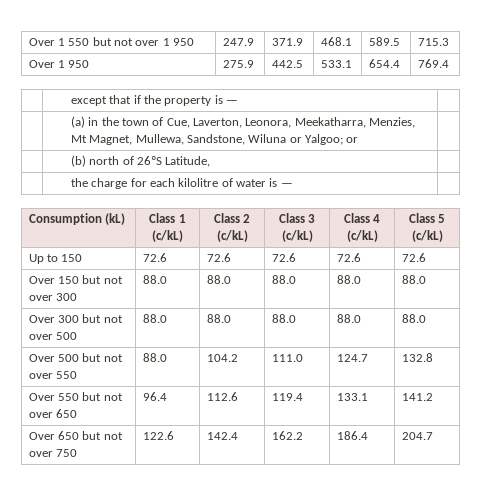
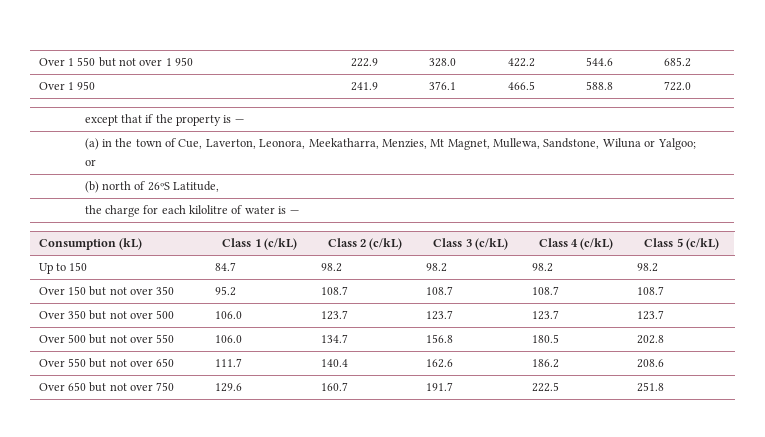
[222,38,254,46] [271,38,303,46] [320,37,352,46] [368,37,400,46] [417,38,449,46] [28,60,90,68] [222,60,254,68] [271,60,303,68] [320,60,352,68] [368,59,400,68] [417,59,449,68] 247.9 | 371.9 | 468.1 | 589.5 | 715.3 // Over 1 950 | 275.9 | 442.5 | 533.1 | 654.4 | 769.4 -> [350,58,378,67] [428,58,456,67] [507,58,535,67] [585,57,613,66] [663,57,691,67] [38,81,96,90] [350,82,378,91] [428,81,456,90] [507,81,535,90] [585,81,613,90] [663,81,691,91] 222.9 | 328.0 | 422.2 | 544.6 | 685.2 // Over 1 950 | 241.9 | 376.1 | 466.5 | 588.8 | 722.0
[142,253,167,262] [206,253,231,262] [271,253,296,262] [336,253,361,262] [401,253,426,262] 72.6 | 72.6 | 72.6 | 72.6 | 72.6 -> [214,262,236,271] [320,263,342,272] [425,263,447,272] [531,263,553,272] [636,263,658,272] 84.7 | 98.2 | 98.2 | 98.2 | 98.2
[55,293,77,301] [142,275,167,284] [206,275,231,284] [271,275,296,284] [336,275,361,284] [401,275,426,284] [28,315,79,323] 300 | 88.0 | 88.0 | 88.0 | 88.0 | 88.0 // Over 300 -> [156,286,175,295] [214,286,236,296] [320,286,348,295] [425,286,453,295] [531,286,559,295] [636,286,664,295] [38,310,86,319] 350 | 95.2 | 108.7 | 108.7 | 108.7 | 108.7 // Over 350
[142,314,167,323] [206,314,231,323] [271,314,296,323] [336,314,361,323] [401,314,426,323] 88.0 | 88.0 | 88.0 | 88.0 | 88.0 -> [214,311,242,319] [320,310,348,320] [425,310,453,320] [531,310,559,320] [636,310,664,320] 106.0 | 123.7 | 123.7 | 123.7 | 123.7
[142,353,167,362] [206,354,238,362] [271,354,303,362] [336,354,368,362] [401,353,433,362] 88.0 | 104.2 | 111.0 | 124.7 | 132.8 -> [214,335,242,343] [320,334,348,343] [425,334,453,343] [531,334,559,343] [636,335,664,344] 106.0 | 134.7 | 156.8 | 180.5 | 202.8
[142,392,167,401] [206,392,238,401] [271,393,303,401] [336,393,368,401] [401,393,433,401] 96.4 | 112.6 | 119.4 | 133.1 | 141.2 -> [214,358,242,367] [320,359,348,367] [425,359,453,368] [531,359,559,368] [636,359,664,368] 111.7 | 140.4 | 162.6 | 186.2 | 208.6
[142,431,174,440] [206,432,238,440] [271,431,303,440] [336,431,368,440] [401,432,433,440] 122.6 | 142.4 | 162.2 | 186.4 | 204.7 -> [214,383,242,392] [320,382,348,391] [425,382,453,391] [531,382,559,392] [636,382,664,392] 129.6 | 160.7 | 191.7 | 222.5 | 251.8

